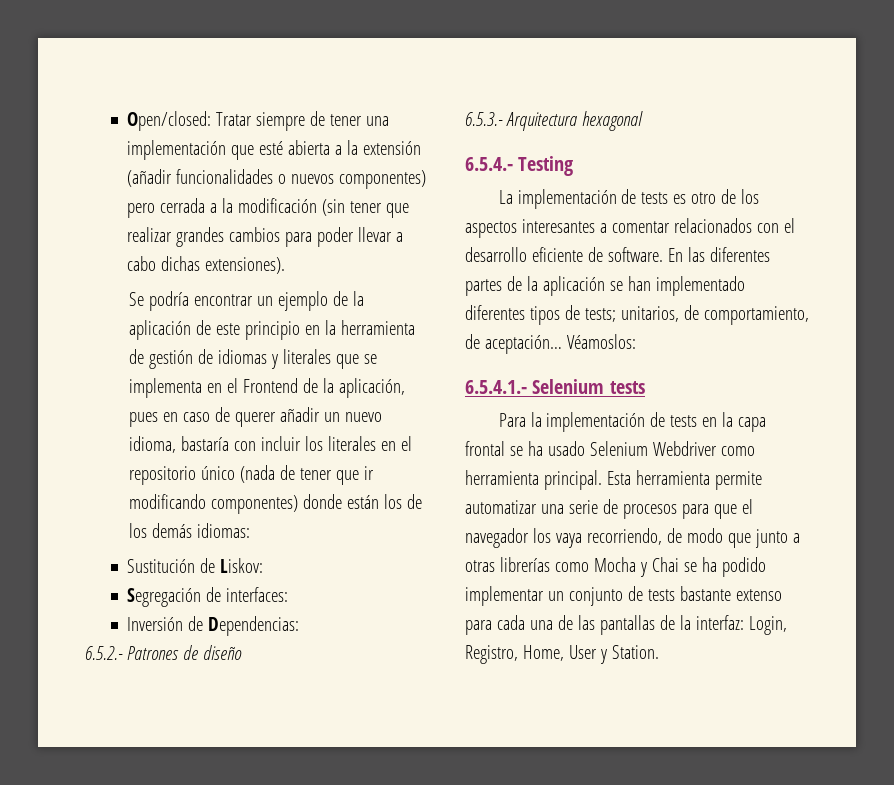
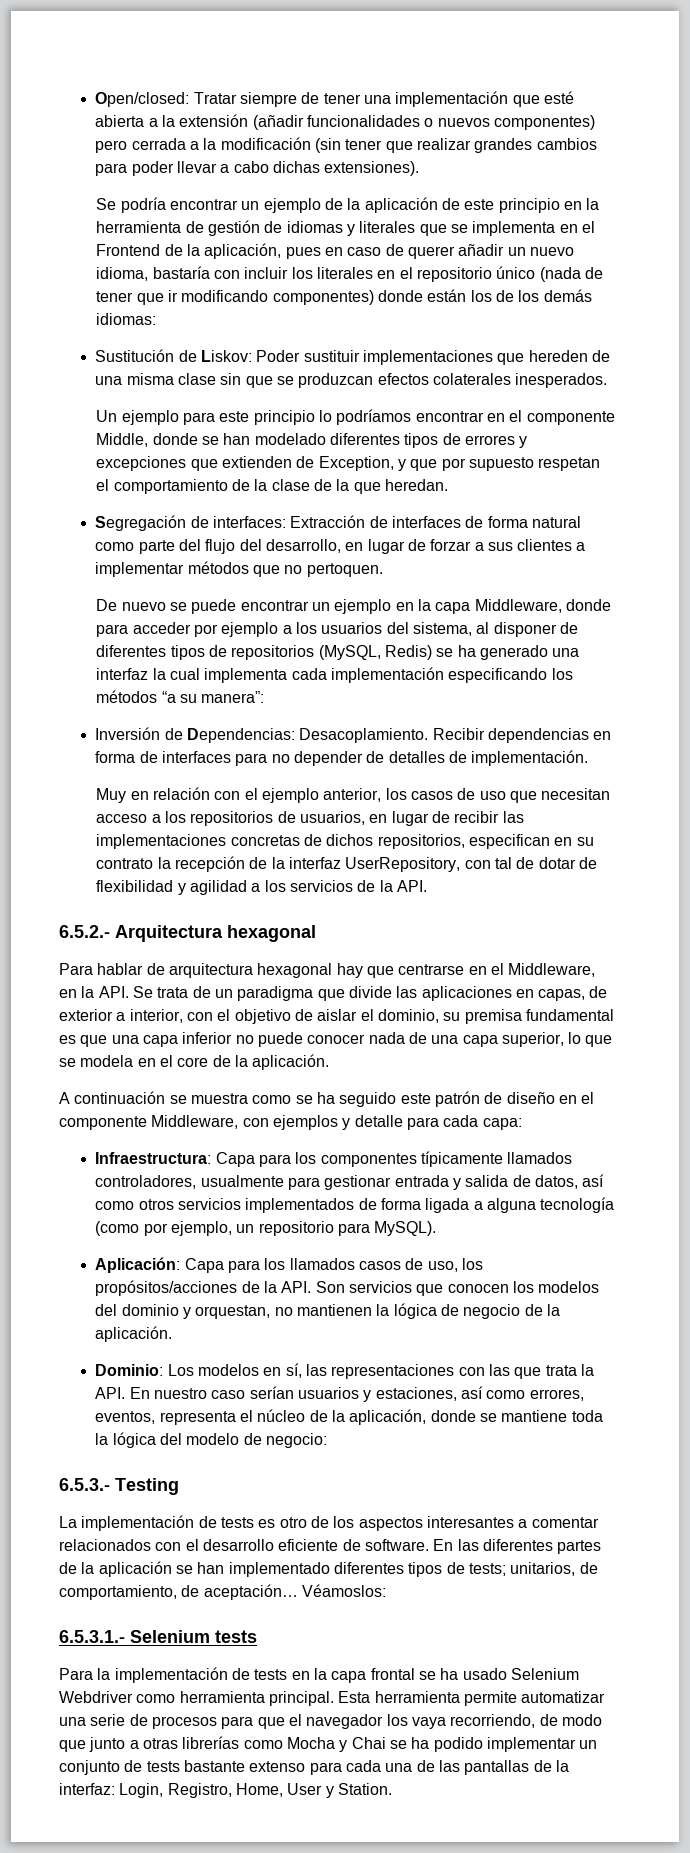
[127,587,289,607] [127,616,300,636] [85,645,242,660] [465,111,643,131] [465,157,513,171] // Segregación de interfaces: // Inversión de Dependencias: // 6.5.2.- Patrones de diseño // 6.5.3.- Arquitectura hexagonal // 6.5.4.- -> [256,350,610,365] [95,373,608,388] [96,409,615,425] [96,433,528,448] [96,456,601,471] [96,479,449,494] [95,515,581,531] [95,539,586,554] [95,561,383,577] [96,599,611,614] [96,622,578,637] [96,645,580,660] [96,667,573,683] [96,690,265,703] [95,727,612,743] [95,750,589,766] [96,787,611,803] [96,811,524,826] [96,834,594,849] [96,856,597,872] [96,880,428,895] [59,925,316,942] [59,963,596,978] [59,986,608,1001] [59,1009,614,1024] [59,1032,613,1047] [59,1054,330,1070] [59,1091,595,1107] [59,1115,522,1130] [95,1151,573,1167] [95,1174,605,1190] [95,1197,615,1213] [95,1221,437,1236] [95,1257,483,1273] [95,1280,600,1296] [95,1303,560,1319] [95,1326,173,1342] [95,1363,594,1379] [95,1386,584,1402] [95,1409,603,1425] [95,1432,327,1448] [59,1478,110,1491] Poder sustituir implementaciones que hereden de una misma clase sin que se produzcan efectos colaterales inesperados. // Un ejemplo para este principio lo podríamos encontrar en el componente Middle, donde se han modelado diferentes tipos de errores y excepciones que extienden de Exception, y que por supuesto respetan el comportamiento de la clase de la que heredan. // Segregación de interfaces: Extracción de interfaces de forma natural como parte del flujo del desarrollo, en lugar de forzar a sus clientes a implementar métodos que no pertoquen. // De nuevo se puede encontrar un ejemplo en la capa Middleware, donde para acceder por ejemplo a los usuarios del sistema, al disponer de diferentes tipos de repositorios (MySQL, Redis) se ha generado una interfaz la cual implementa cada implementación especificando los métodos “a su manera”: // Inversión de Dependencias: Desacoplamiento. Recibir dependencias en forma de interfaces para no depender de detalles de implementación. // Muy en relación con el ejemplo anterior, los casos de uso que necesitan acceso a los repositorios de usuarios, en lugar de recibir las implementaciones concretas de dichos repositorios, especifican en su contrato la recepción de la interfaz UserRepository, con tal de dotar de flexibilidad y agilidad a los servicios de la API. // 6.5.2.- Arquitectura hexagonal // Para hablar de arquitectura hexagonal hay que centrarse en el Middleware, en la API. Se trata de un paradigma que divide las aplicaciones en capas, de exterior a interior, con el objetivo de aislar el dominio, su premisa fundamental es que una capa inferior no puede conocer nada de una capa superior, lo que se modela en el core de la aplicación. // A continuación se muestra como se ha seguido este patrón de diseño en el componente Middleware, con ejemplos y detalle para cada capa: // Infraestructura: Capa para los componentes típicamente llamados controladores, usualmente para gestionar entrada y salida de datos, así como otros servicios implementados de forma ligada a alguna tecnología (como por ejemplo, un repositorio para MySQL). // Aplicación: Capa para los llamados casos de uso, los propósitos/acciones de la API. Son servicios que conocen los modelos del dominio y orquestan, no mantienen la lógica de negocio de la aplicación. // Dominio: Los modelos en sí, las representaciones con las que trata la API. En nuestro caso serían usuarios y estaciones, así como errores, eventos, representa el núcleo de la aplicación, donde se mantiene toda la lógica del modelo de negocio: // 6.5.3.-
[465,380,527,394] 6.5.4.1.- -> [59,1630,125,1643] 6.5.3.1.-

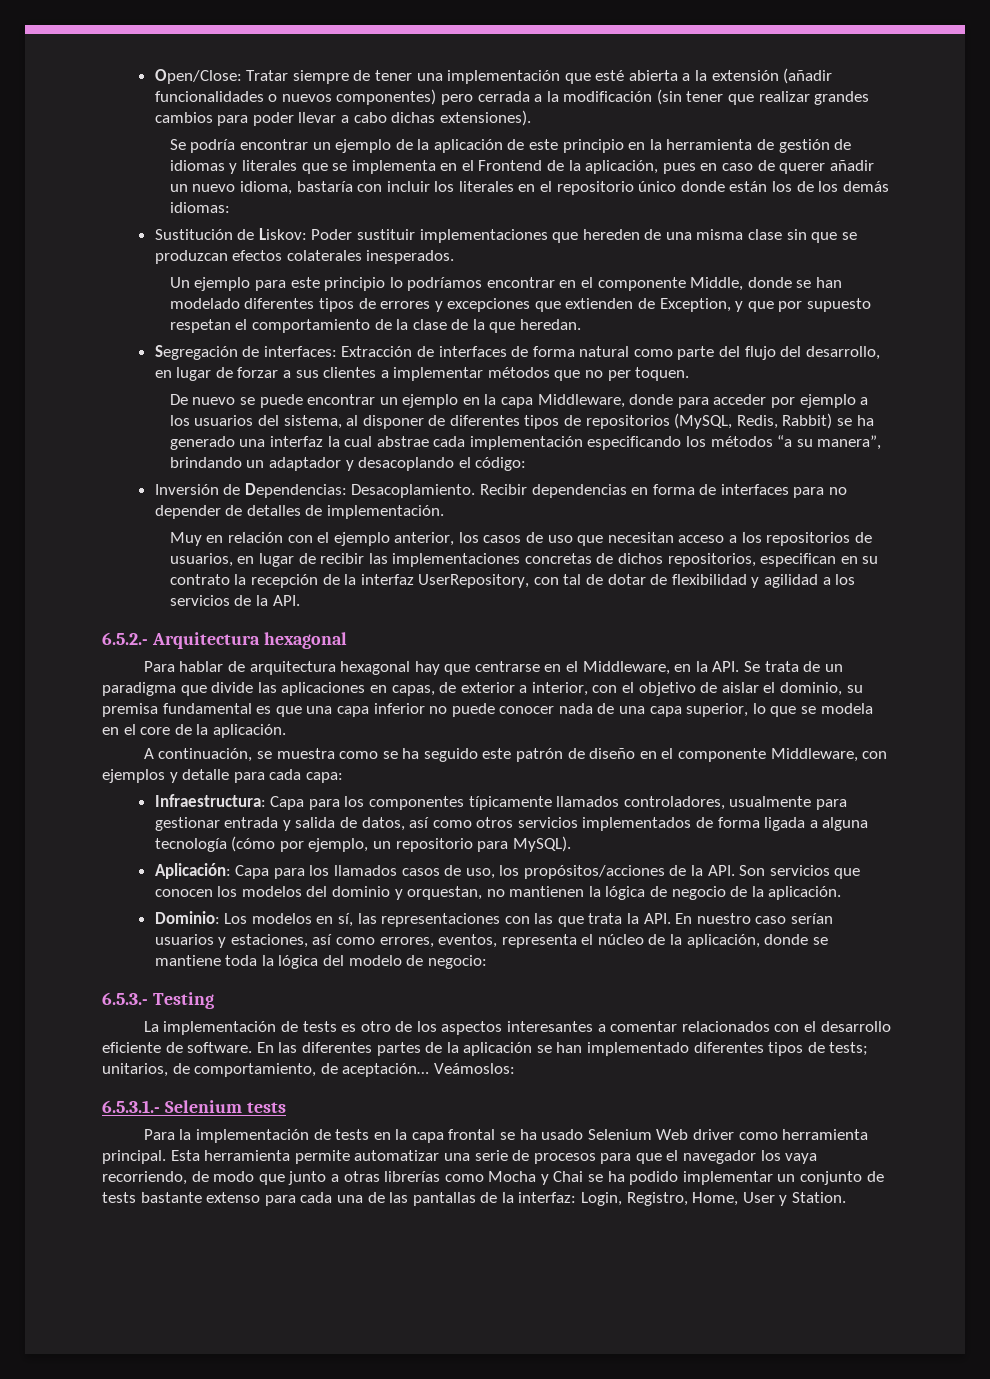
[95,92,190,107] Open/closed: -> [154,69,242,84] Open/Close:
[539,267,603,282] [96,290,374,305] (nada de tener que ir modificando componentes) -> (677, 186) none
[306,563,383,577] pertoquen. -> [607,367,690,381] per toquen.
[385,645,433,660] Redis) -> [736,413,833,429] Redis, Rabbit)
[204,668,288,683] implementa -> [376,436,429,447] abstrae
[201,691,265,703] manera”: -> [817,435,882,450] [169,457,527,471] manera”, brindando un adaptador y desacoplando el código:
[74,1091,166,1104] continuación -> [158,748,253,762] continuación,
[95,1221,140,1236] (como -> [231,836,276,852] (cómo
[301,1584,386,1597] Véamoslos: -> [433,1063,515,1074] Veámoslos:
[59,1691,133,1703] Webdriver -> [656,1129,734,1140] Web driver

